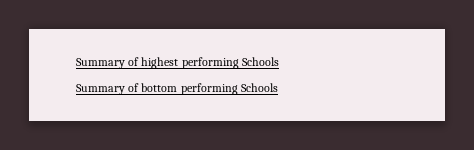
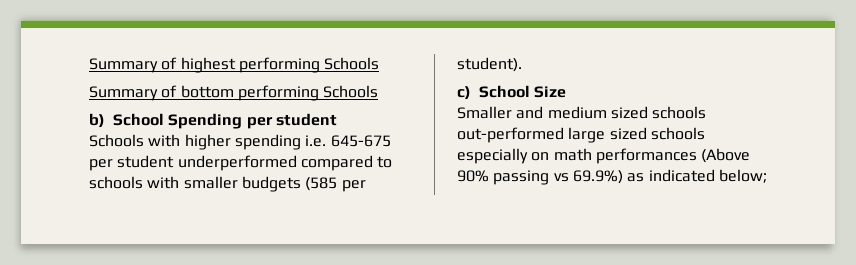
(278, 87) none -> [89,113,337,129] [89,134,391,150] [89,155,393,171] [89,176,366,192] [457,57,522,72] [457,85,567,100] [457,106,707,119] [457,127,705,143] [457,148,751,164] [457,169,767,185] // b) School Spending per student // Schools with higher spending i.e. 645-675 per student underperformed compared to schools with smaller budgets (585 per student). // c) School Size // Smaller and medium sized schools out-performed large sized schools especially on math performances (Above 90% passing vs 69.9%) as indicated below;

